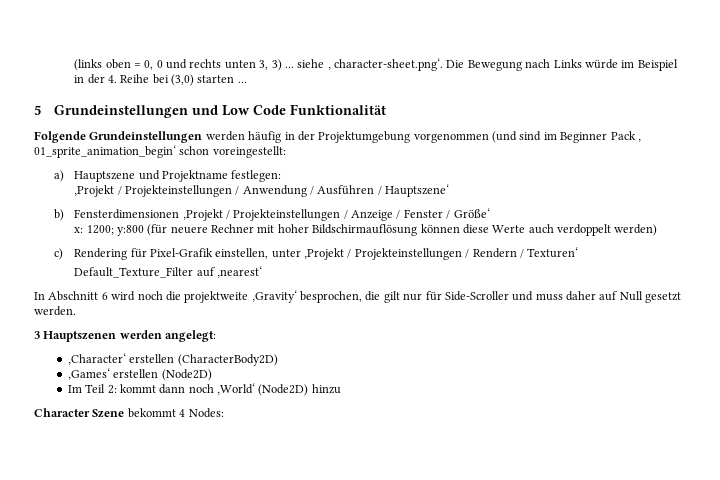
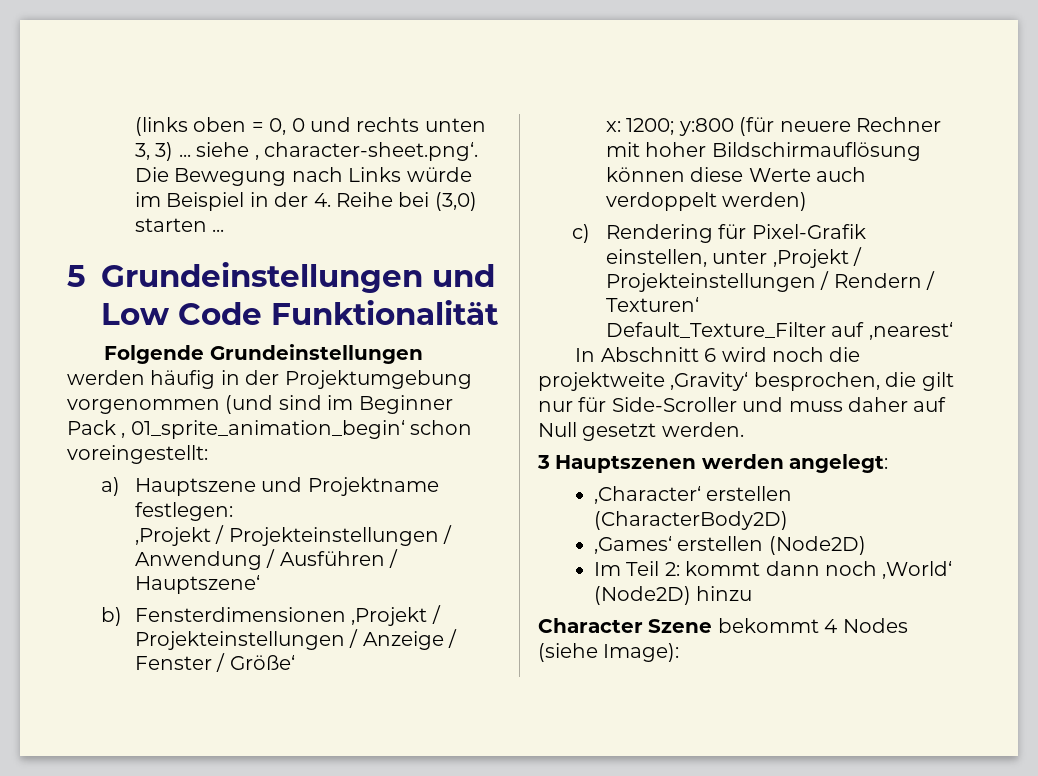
[188,408,224,418] Nodes: -> [842,618,908,633] [538,643,680,662] Nodes (siehe Image):

